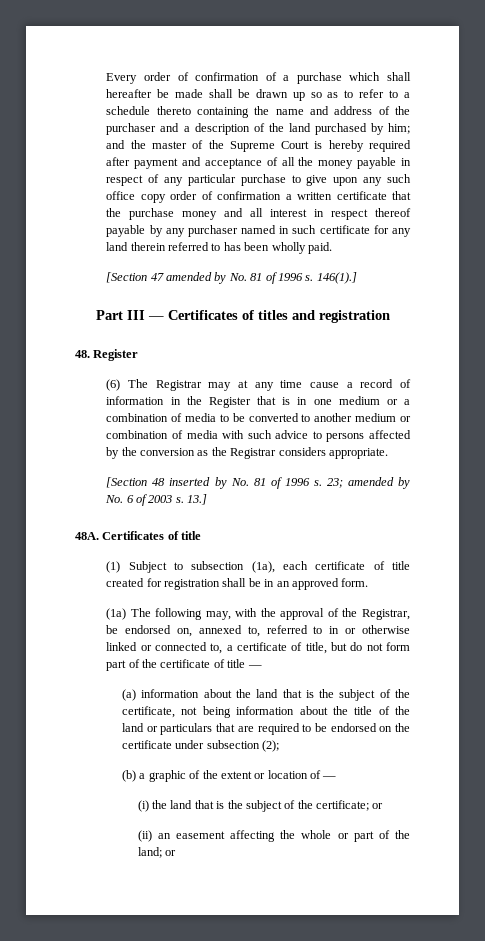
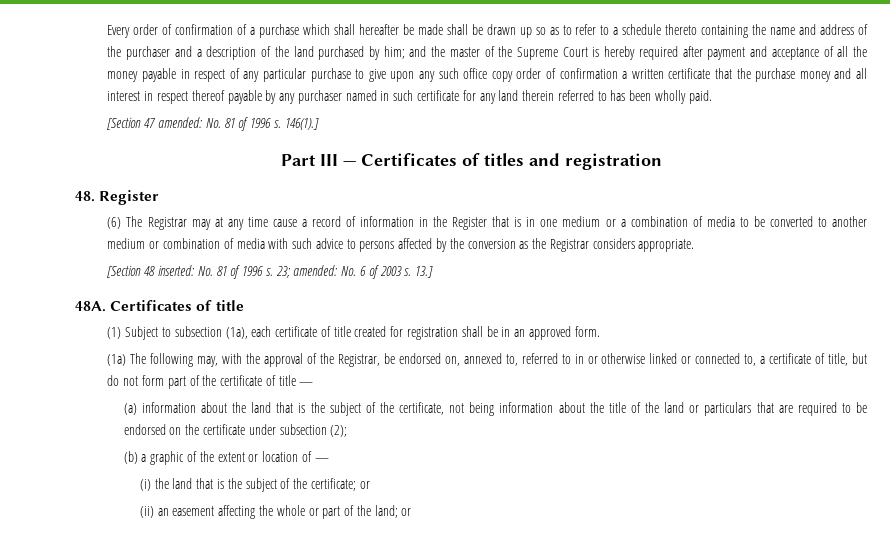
[166,272,227,284] amended by -> [157,117,202,128] amended:
[169,477,227,489] inserted by -> [157,265,194,276] inserted:
[347,477,410,489] amended by -> [293,265,338,276] amended:

